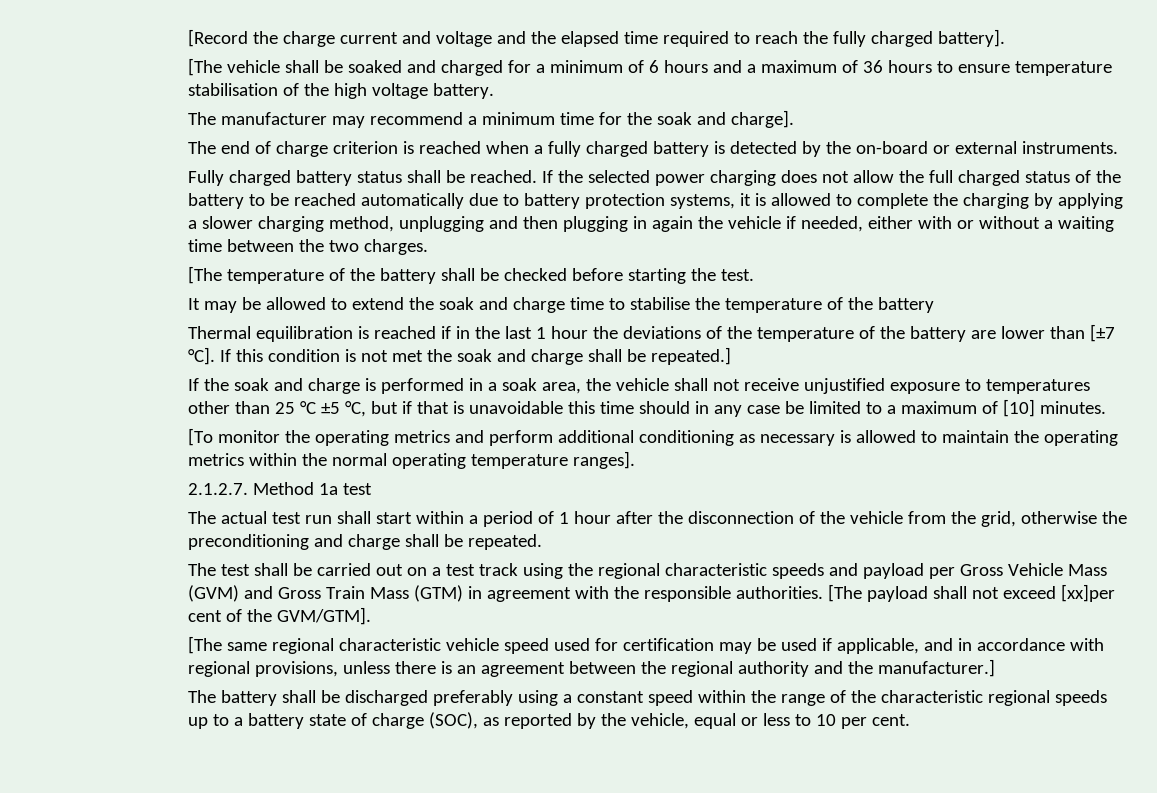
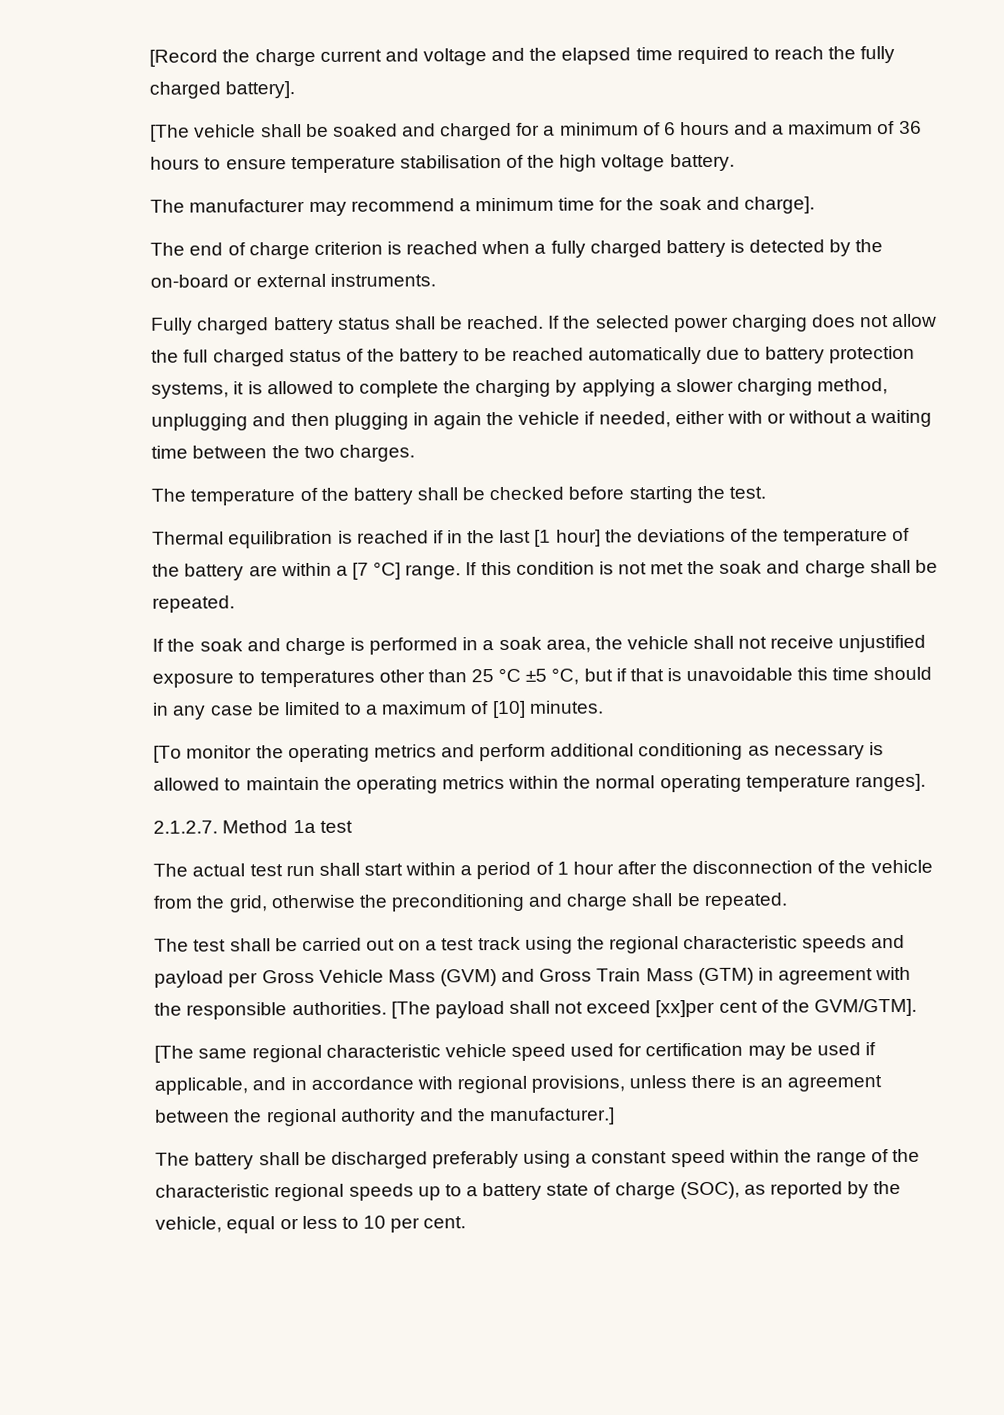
[188,266,223,284] [The -> [151,488,187,502] The
[188,297,934,313] // It may be allowed to extend the soak and charge time to stabilise the temperature of the battery -> (766, 492) none
[536,326,588,339] 1 hour -> [534,529,601,547] [1 hour]
[1000,324,1115,342] [188,347,216,365] lower than [±7 °C]. -> [280,561,462,580] within a [7 °C] range.
[650,347,731,365] repeated.] -> [152,595,236,613] repeated.

